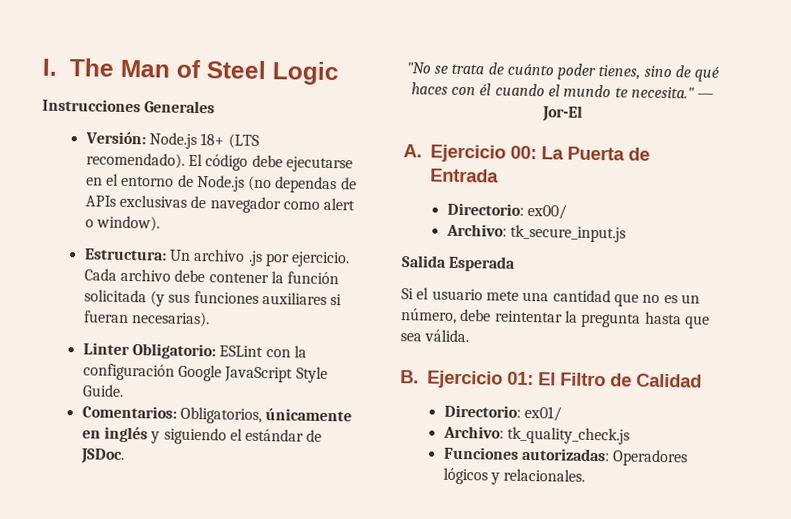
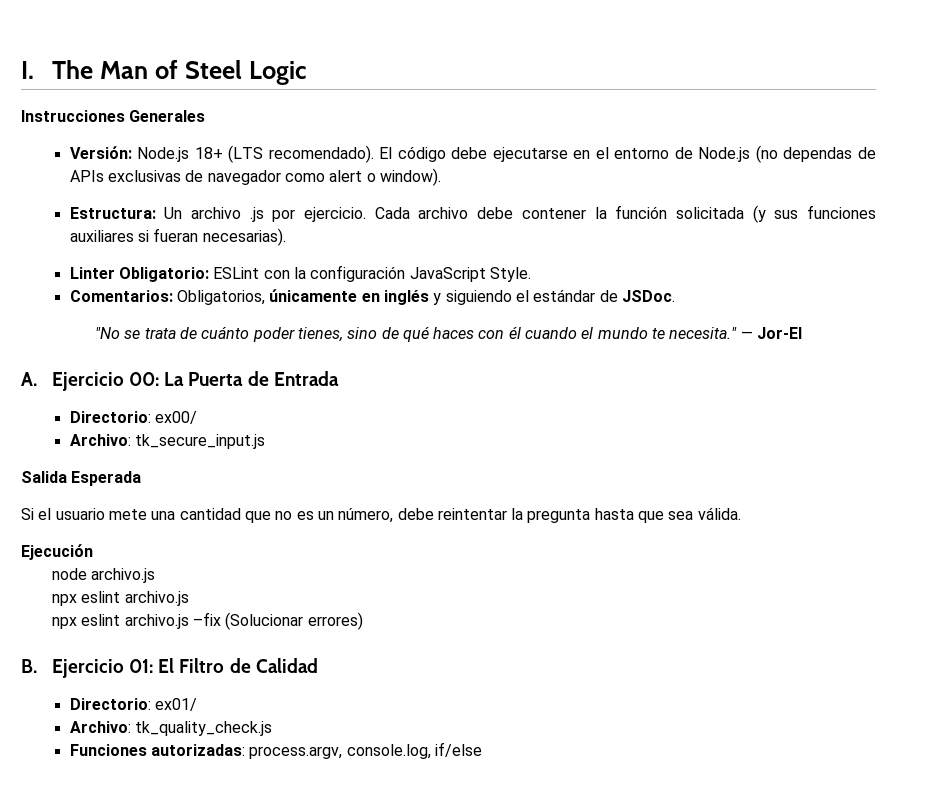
[177,364,328,383] [81,384,124,397] Google JavaScript Style Guide. -> [409,267,531,282] JavaScript Style.
(470, 336) none -> [21,544,93,560] [52,568,156,583] [52,591,189,606] [52,612,363,630] // Ejecución // node archivo.js // npx eslint archivo.js // npx eslint archivo.js –fix (Solucionar errores)
[612,449,689,467] [442,467,586,485] Operadores lógicos y relacionales. -> [249,742,482,759] process.argv, console.log, if/else

